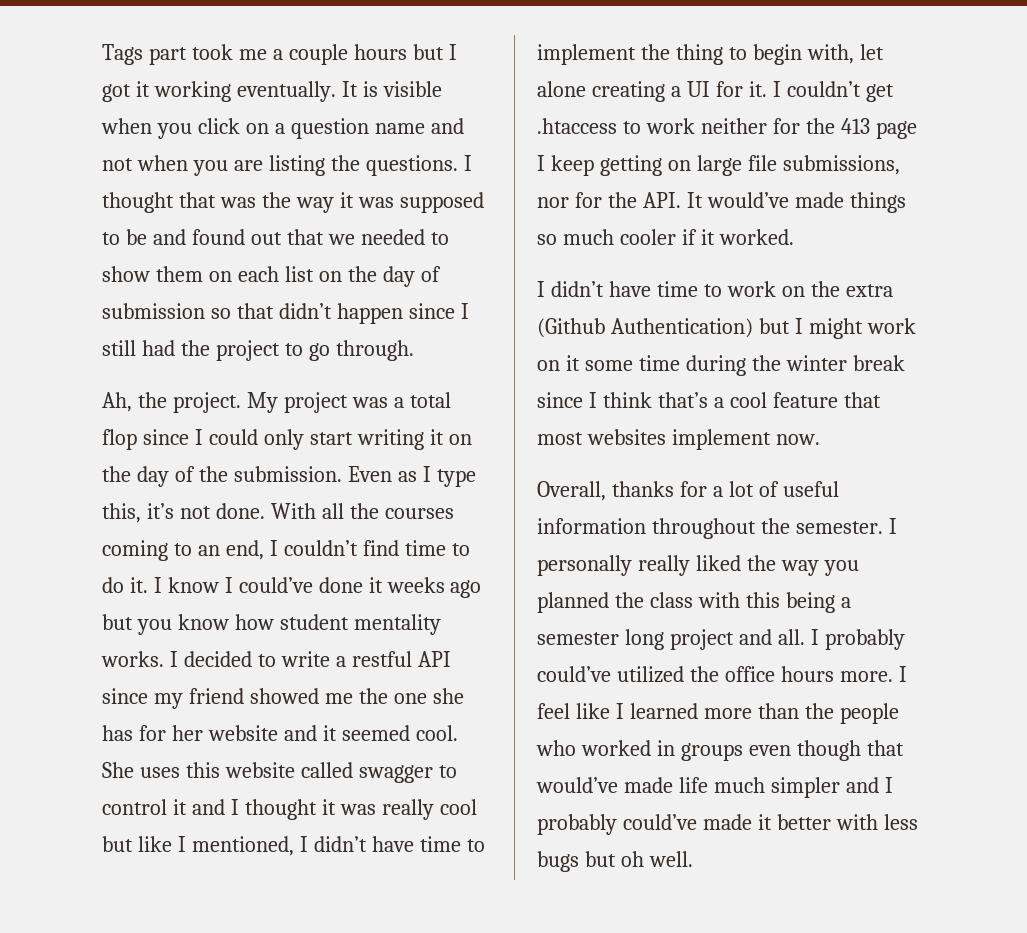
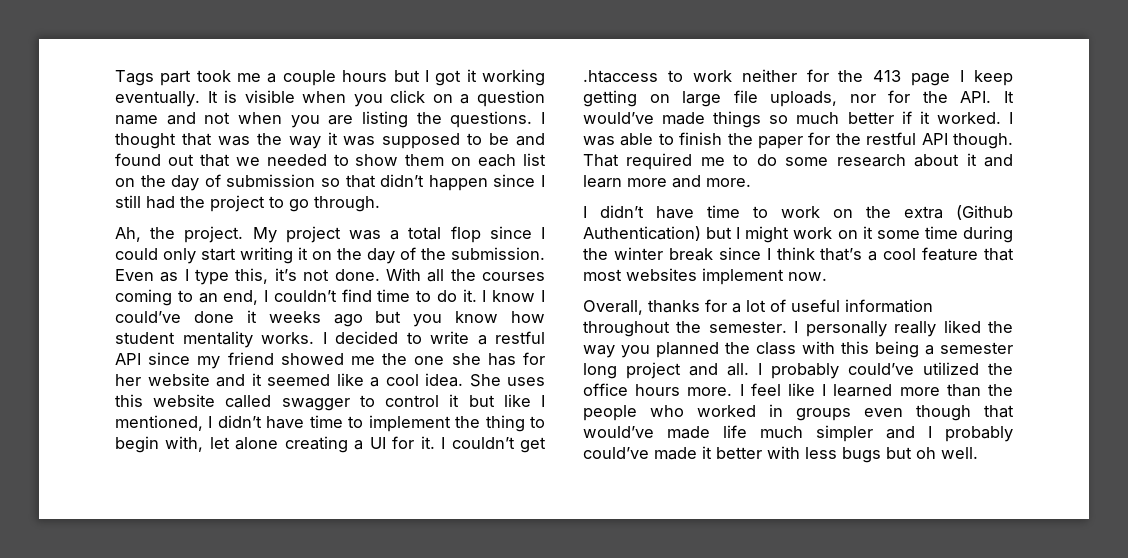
[415,725,458,741] cool. -> [336,373,463,387] like a cool idea.
[191,799,477,820] and I thought it was really cool -> (460, 400) none
[782,155,900,175] submissions, -> [770,91,838,107] uploads,
[619,229,676,245] cooler -> [847,112,894,124] better
(794, 237) none -> [1008,112,1013,124] [583,132,1013,149] [583,153,1014,170] [583,175,751,188] I was able to finish the paper for the restful API though. That required me to do some research about it and learn more and more.

